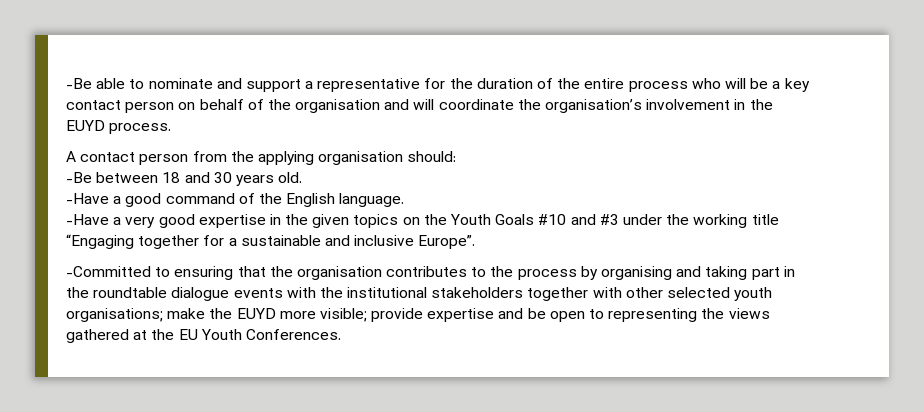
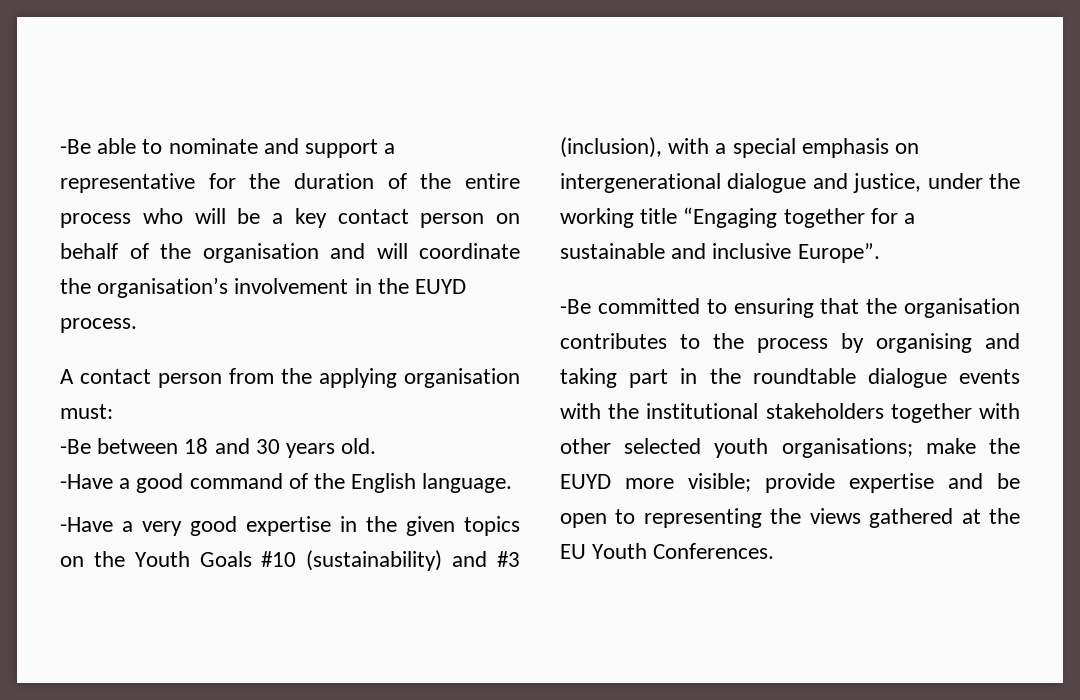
[407,151,457,162] should: -> [60,404,113,419] must:
(567, 219) none -> [306,550,443,571] (sustainability)
(619, 219) none -> [560,137,920,158] [560,173,922,193] (inclusion), with a special emphasis on intergenerational dialogue and justice,
[66,266,151,277] -Committed -> [560,298,700,314] -Be committed

